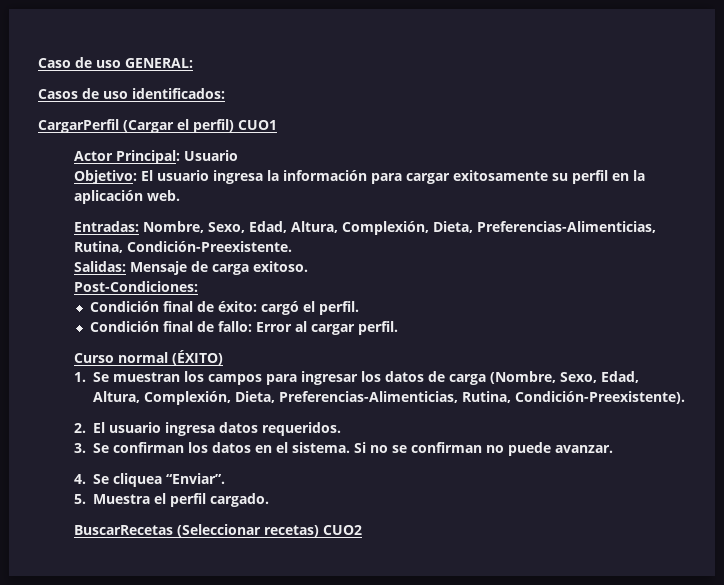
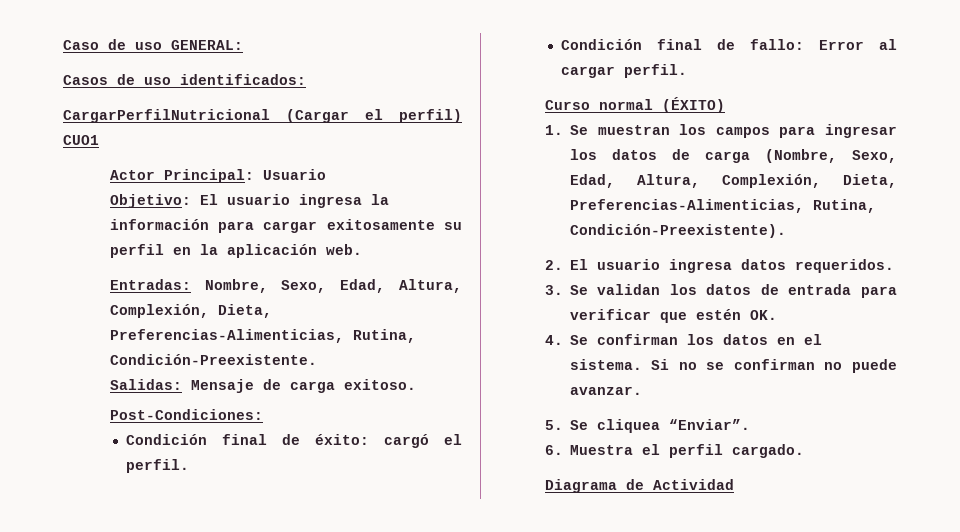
[38,119,119,133] CargarPerfil -> [63,109,270,123] CargarPerfilNutricional
(110, 448) none -> [597,284,897,298] [569,309,777,323] [544,335,588,345] validan los datos de entrada para verificar que estén OK. // 4. Se
[74,474,87,484] 4. -> [544,420,563,430] 5.
[74,494,87,504] 5. -> [544,445,563,455] 6.
[74,524,363,537] BuscarRecetas (Seleccionar recetas) CUO2 -> [544,479,734,493] Diagrama de Actividad

